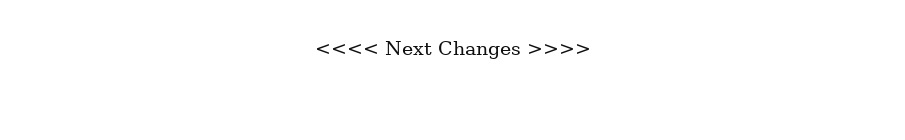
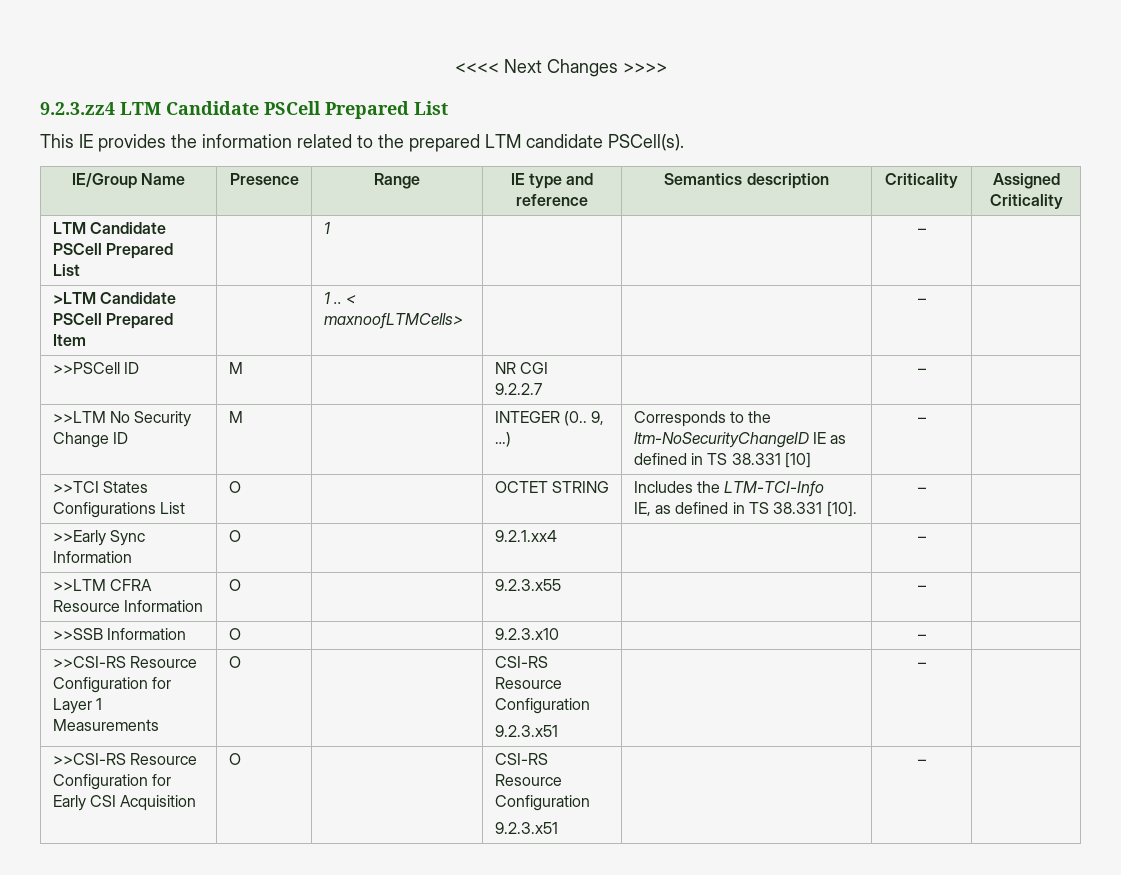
(591, 49) none -> [40,101,448,119] [40,134,684,152] [71,173,186,189] [229,173,299,185] [374,173,420,189] [510,173,594,189] [516,194,588,206] [664,173,829,189] [885,173,958,188] [992,173,1060,189] [989,194,1063,209] [52,222,167,234] [52,243,174,259] [52,264,80,276] [323,222,330,234] [917,228,926,234] [52,292,177,304] [52,313,174,329] [52,334,86,346] [323,292,357,304] [323,313,463,329] [917,298,926,304] [52,362,140,374] [228,362,243,374] [494,362,549,374] [494,383,542,395] [917,368,926,374] [52,411,192,427] [52,432,129,448] [228,411,243,423] [494,411,605,426] [494,432,511,447] [633,411,772,427] [633,432,847,448] [633,452,811,468] [917,417,926,423] [52,481,149,493] [52,502,186,518] [228,481,241,493] [494,481,610,493] [633,481,825,497] [633,501,857,517] [917,487,926,493] [52,530,146,546] [52,551,132,563] [228,530,241,542] [494,530,557,542] [917,536,926,542] [52,579,153,591] [52,600,204,612] [228,579,241,591] [494,579,561,591] [917,585,926,591] [52,628,187,640] [228,628,241,640] [494,628,559,640] [917,634,926,640] [52,656,198,668] [52,677,172,693] [52,698,103,714] [52,719,159,731] [228,656,241,668] [494,656,548,668] [494,677,562,689] [494,698,590,714] [494,725,558,737] [917,662,926,668] [52,753,198,765] [52,774,172,790] [52,795,197,811] [228,753,241,765] [494,753,548,765] [494,774,562,786] [494,795,590,811] [494,822,558,834] [917,759,926,765] // 9.2.3.zz4 LTM Candidate PSCell Prepared List // This IE provides the information related to the prepared LTM candidate PSCell(s). // IE/Group Name | Presence | Range | IE type and reference | Semantics description | Criticality | Assigned Criticality // LTM Candidate PSCell Prepared List | | 1 | | | – | // >LTM Candidate PSCell Prepared Item | | 1 .. < maxnoofLTMCells> | | | – | // >>PSCell ID | M | | NR CGI // 9.2.2.7 | | – | // >>LTM No Security Change ID | M | | INTEGER (0.. 9, …) | Corresponds to the ltm-NoSecurityChangeID IE as defined in TS 38.331 [10] | – | // >>TCI States Configurations List | O | | OCTET STRING | Includes the LTM-TCI-Info // IE, as defined in TS 38.331 [10]. | – | // >>Early Sync Information | O | | 9.2.1.xx4 | | – | // >>LTM CFRA Resource Information | O | | 9.2.3.x55 | | – | // >>SSB Information | O | | 9.2.3.x10 | | – | // >>CSI-RS Resource Configuration for Layer 1 Measurements | O | | CSI-RS Resource Configuration // 9.2.3.x51 | | – | // >>CSI-RS Resource Configuration for Early CSI Acquisition | O | | CSI-RS Resource Configuration // 9.2.3.x51 | | – |

